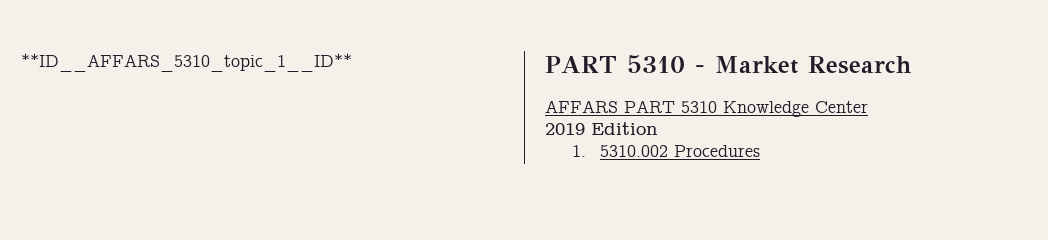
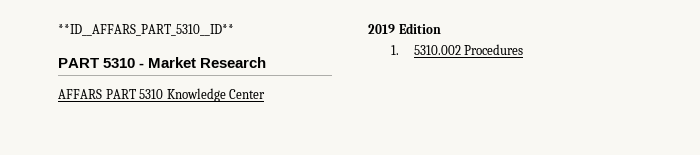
[21,53,352,72] **ID__AFFARS_5310_topic_1__ID** -> [58,24,234,36] **ID__AFFARS_PART_5310__ID**

